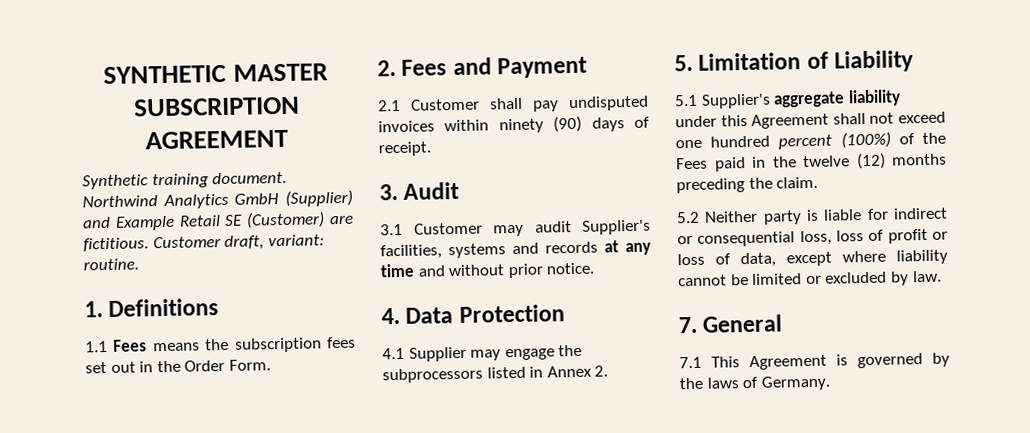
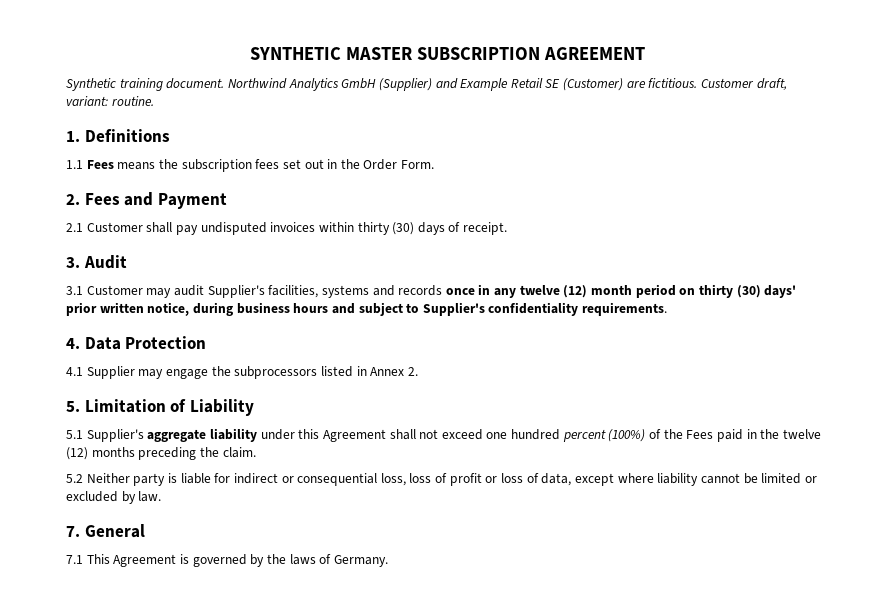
[498,115,583,134] ninety (90) -> [357,222,415,235] thirty (30)
[604,240,651,256] [380,262,595,279] at any time and without prior notice. -> [445,284,797,298] [66,302,668,316] once in any twelve (12) month period on thirty (30) days' prior written notice, during business hours and subject to Supplier's confidentiality requirements.

